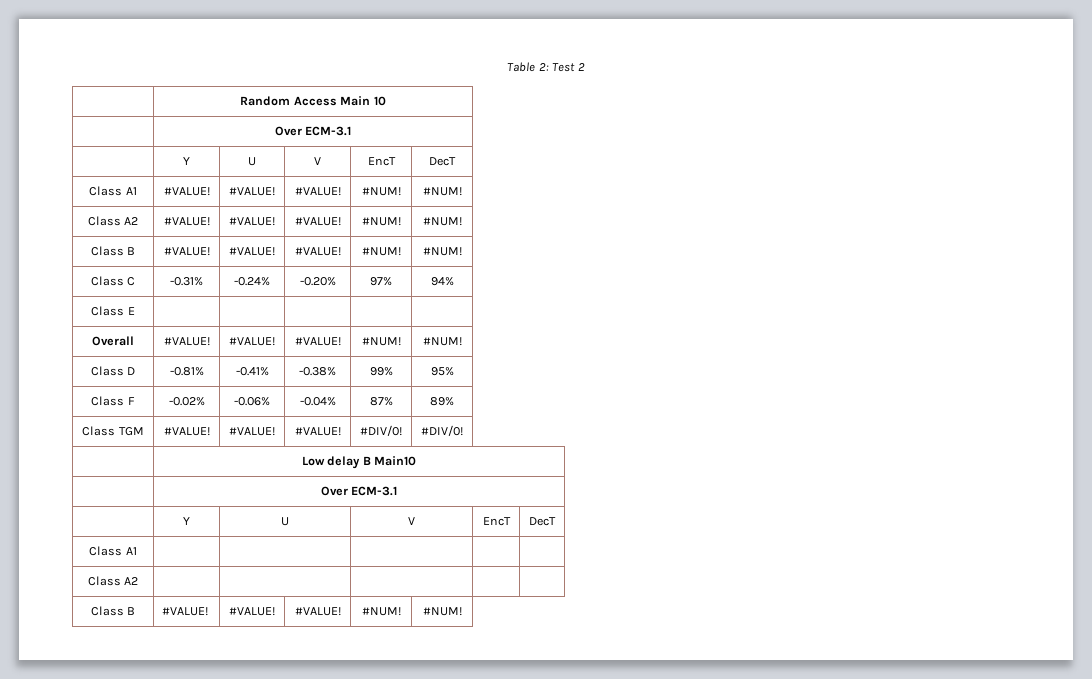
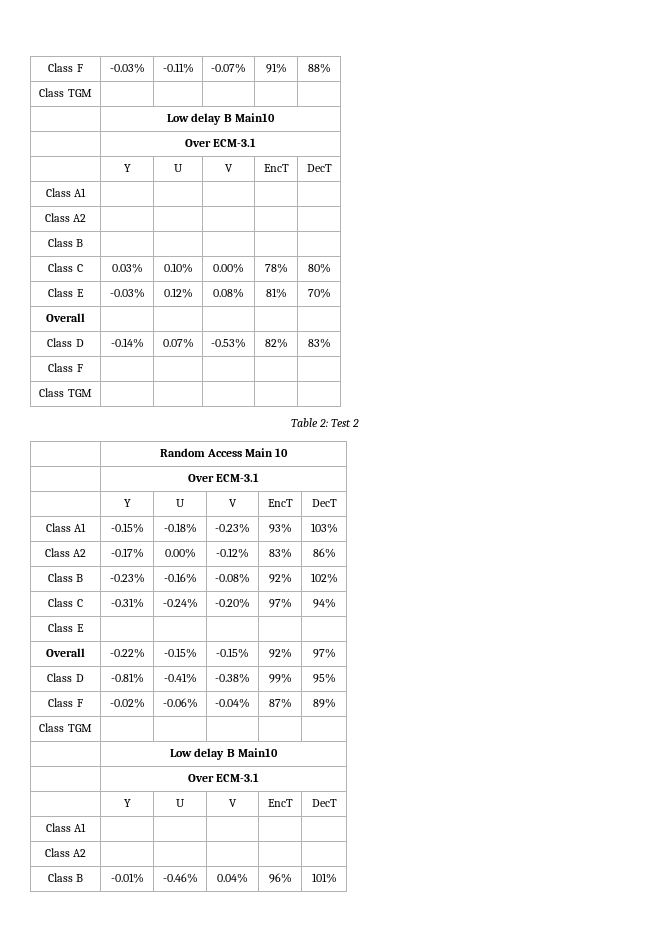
[507,62,585,72] [240,96,386,106] [274,126,352,136] [183,157,190,165] [248,157,256,166] [314,157,321,165] [367,157,396,166] [429,157,456,166] [89,186,137,196] [163,187,210,196] [229,187,275,196] [294,187,341,196] [361,187,401,196] [422,187,462,196] [87,216,139,226] [163,217,210,226] [229,217,275,226] [294,217,341,226] [361,217,401,226] [422,217,462,226] [90,246,136,256] [163,247,210,256] [229,247,275,256] [294,247,341,256] [361,247,401,256] [422,247,462,256] [90,276,136,286] [170,277,203,286] [234,277,270,286] [299,277,336,286] [370,277,392,286] [430,277,454,286] [91,306,135,316] [92,336,134,346] [163,337,210,346] [229,337,275,346] [294,337,341,346] [361,337,401,346] [422,337,462,346] [90,366,136,376] [169,367,204,376] [235,367,269,376] [299,367,336,376] [369,367,393,376] [430,367,454,376] [91,396,135,406] [168,397,205,406] [234,397,270,406] [299,397,336,406] [369,397,393,406] [430,397,454,406] [82,426,144,436] [163,427,210,436] [229,427,275,436] [294,427,341,436] [360,425,402,436] [421,425,463,436] Table 2: Test 2 // | Random Access Main 10 // | Over ECM-3.1 // | Y | U | V | EncT | DecT // Class A1 | #VALUE! | #VALUE! | #VALUE! | #NUM! | #NUM! // Class A2 | #VALUE! | #VALUE! | #VALUE! | #NUM! | #NUM! // Class B | #VALUE! | #VALUE! | #VALUE! | #NUM! | #NUM! // Class C | -0.31% | -0.24% | -0.20% | 97% | 94% // Class E | | | | | // Overall | #VALUE! | #VALUE! | #VALUE! | #NUM! | #NUM! // Class D | -0.81% | -0.41% | -0.38% | 99% | 95% // Class F | -0.02% | -0.06% | -0.04% | 87% | 89% // Class TGM | #VALUE! | #VALUE! | #VALUE! | #DIV/0! | #DIV/0! -> [48,63,83,72] [109,63,145,73] [162,63,194,73] [211,63,246,73] [265,63,287,73] [307,63,331,73] [39,88,92,97] Class F | -0.03% | -0.11% | -0.07% | 91% | 88% // Class TGM | | | | |
[162,607,209,616] [229,607,275,616] [294,607,341,616] [361,607,401,616] [422,607,462,616] #VALUE! | #VALUE! | #VALUE! | #NUM! | #NUM! -> [48,263,83,272] [111,263,143,273] [163,263,193,273] [213,263,244,273] [264,263,288,273] [307,263,331,273] [48,288,84,297] [109,288,145,298] [163,288,193,298] [213,288,244,298] [265,288,287,298] [307,288,331,298] [46,313,85,322] [47,338,84,347] [110,338,144,348] [162,338,194,348] [211,338,246,348] [264,338,288,348] [307,338,331,348] [48,363,83,372] [39,388,92,397] [290,418,360,427] [159,448,289,457] [187,473,260,482] [123,499,131,507] [176,499,185,507] [229,499,237,507] [267,499,293,507] [311,499,337,507] [45,523,87,532] [110,523,144,533] [163,523,197,533] [215,523,250,533] [268,523,292,533] [310,523,338,533] [44,548,87,557] [110,548,144,558] [164,548,196,558] [216,548,249,558] [268,548,292,558] [312,548,336,558] [47,573,84,582] [109,573,145,583] [163,573,197,583] [215,573,250,583] [268,573,292,583] [310,573,338,583] [48,598,83,607] [110,598,144,608] [162,598,198,608] [215,598,250,608] [268,598,292,608] [312,598,336,608] [48,623,84,632] [46,648,85,657] [109,648,145,658] [163,648,197,658] [216,648,249,658] [268,648,292,658] [312,648,336,658] [47,673,84,682] [110,673,144,683] [163,673,197,683] [215,673,250,683] [268,673,292,683] [312,673,336,683] [48,698,83,707] [109,698,145,708] [162,698,198,708] [215,698,250,708] [268,698,292,708] [312,698,336,708] [39,723,92,732] [170,748,278,760] [187,773,260,782] [123,799,131,807] [176,799,185,807] [229,799,237,807] [267,799,293,807] [311,799,337,807] [45,823,87,832] [44,848,87,857] [47,873,84,882] [110,873,144,883] [162,873,198,883] [217,873,248,883] [268,873,292,883] [311,873,337,883] | | | | // Class C | 0.03% | 0.10% | 0.00% | 78% | 80% // Class E | -0.03% | 0.12% | 0.08% | 81% | 70% // Overall | | | | | // Class D | -0.14% | 0.07% | -0.53% | 82% | 83% // Class F | | | | | // Class TGM | | | | | // Table 2: Test 2 // | Random Access Main 10 // | Over ECM-3.1 // | Y | U | V | EncT | DecT // Class A1 | -0.15% | -0.18% | -0.23% | 93% | 103% // Class A2 | -0.17% | 0.00% | -0.12% | 83% | 86% // Class B | -0.23% | -0.16% | -0.08% | 92% | 102% // Class C | -0.31% | -0.24% | -0.20% | 97% | 94% // Class E | | | | | // Overall | -0.22% | -0.15% | -0.15% | 92% | 97% // Class D | -0.81% | -0.41% | -0.38% | 99% | 95% // Class F | -0.02% | -0.06% | -0.04% | 87% | 89% // Class TGM | | | | | // | Low delay B Main10 // | Over ECM-3.1 // | Y | U | V | EncT | DecT // Class A1 | | | | | // Class A2 | | | | | // Class B | -0.01% | -0.46% | 0.04% | 96% | 101%

